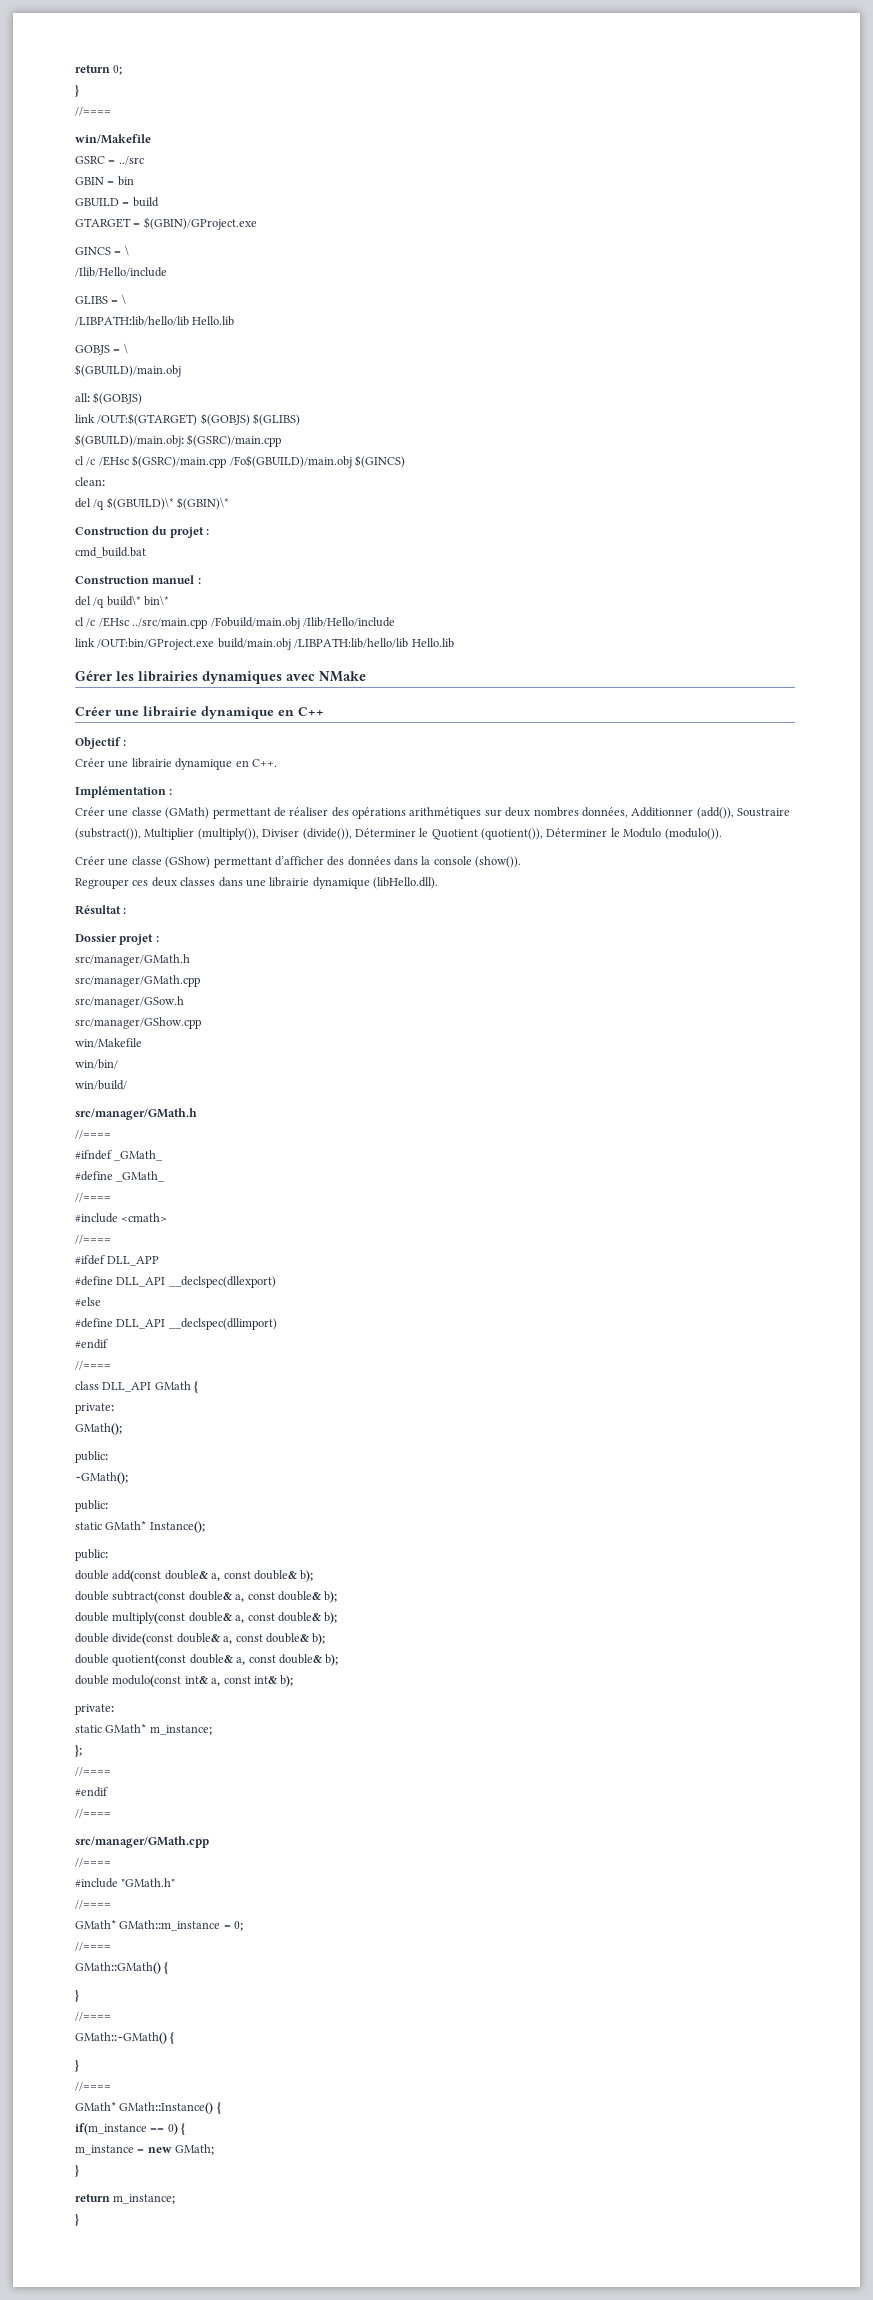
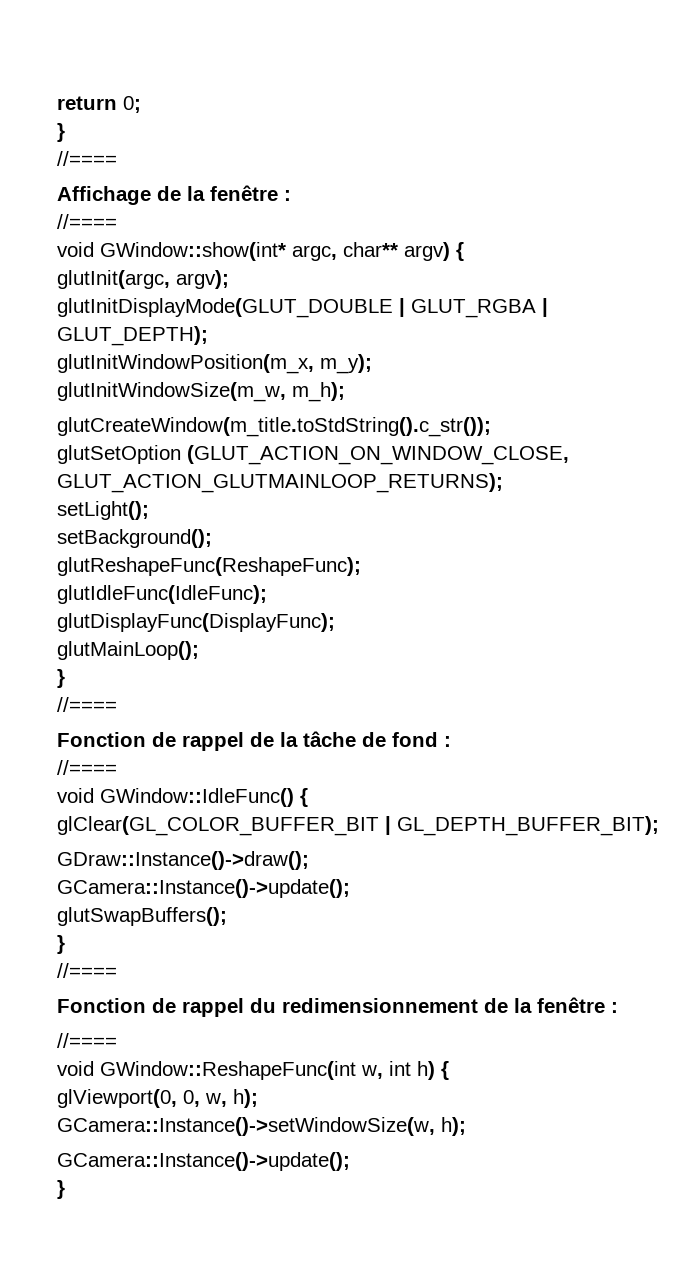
[75,134,151,144] [75,156,144,165] [75,176,134,186] [75,197,159,207] [75,217,257,230] [75,245,129,256] [75,267,167,277] [75,294,126,305] [75,316,235,326] [75,343,128,355] [75,364,181,377] [75,392,143,405] [75,413,301,426] [75,434,282,447] [75,455,405,468] [75,477,105,486] [75,497,230,510] [75,526,210,538] [75,547,146,558] [75,575,201,584] [75,595,170,608] [75,617,395,629] [75,638,454,650] [75,670,366,684] [75,706,324,719] [75,737,127,749] [75,758,277,770] [75,786,173,798] [75,807,790,819] [75,828,722,840] [75,856,522,868] [75,877,438,889] [75,905,127,915] [75,934,159,945] [75,954,190,966] [75,975,200,987] [75,996,184,1008] [75,1017,201,1029] [75,1038,142,1048] [75,1059,118,1069] [75,1080,127,1090] [75,1108,197,1120] [75,1130,111,1139] [75,1150,164,1161] [75,1171,166,1182] [75,1193,111,1202] [75,1213,168,1223] [75,1235,111,1244] [75,1255,160,1266] [75,1276,276,1288] [75,1297,101,1306] [75,1318,277,1330] [75,1339,108,1349] [75,1361,111,1370] [75,1381,199,1393] [75,1403,114,1414] [75,1423,122,1435] [75,1451,108,1463] [75,1472,128,1484] [75,1500,108,1512] [75,1521,205,1533] [75,1549,108,1561] [75,1570,314,1582] [75,1591,338,1603] [75,1612,338,1624] [75,1633,326,1645] [75,1654,339,1666] [75,1675,294,1687] [75,1704,114,1715] [75,1724,212,1735] [75,1745,82,1757] [75,1767,111,1776] [75,1787,108,1797] [75,1809,111,1818] [75,1836,209,1848] [75,1858,111,1867] [75,1878,176,1888] [75,1900,111,1909] [75,1920,244,1931] [75,1942,111,1951] [75,1962,169,1974] [75,1990,79,2002] [75,2012,111,2021] [75,2032,175,2044] [75,2060,79,2072] [75,2082,111,2091] [75,2102,221,2114] [75,2123,186,2135] [75,2144,215,2155] [75,2165,79,2177] [75,2194,176,2204] win/Makefile // GSRC = ../src // GBIN = bin // GBUILD = build // GTARGET = $(GBIN)/GProject.exe // GINCS = \ // /Ilib/Hello/include // GLIBS = \ // /LIBPATH:lib/hello/lib Hello.lib // GOBJS = \ // $(GBUILD)/main.obj // all: $(GOBJS) // link /OUT:$(GTARGET) $(GOBJS) $(GLIBS) // $(GBUILD)/main.obj: $(GSRC)/main.cpp // cl /c /EHsc $(GSRC)/main.cpp /Fo$(GBUILD)/main.obj $(GINCS) // clean: // del /q $(GBUILD)\* $(GBIN)\* // Construction du projet : // cmd_build.bat // Construction manuel : // del /q build\* bin\* // cl /c /EHsc ../src/main.cpp /Fobuild/main.obj /Ilib/Hello/include // link /OUT:bin/GProject.exe build/main.obj /LIBPATH:lib/hello/lib Hello.lib // Gérer les librairies dynamiques avec NMake // Créer une librairie dynamique en C++ // Objectif : // Créer une librairie dynamique en C++. // Implémentation : // Créer une classe (GMath) permettant de réaliser des opérations arithmétiques sur deux nombres données, Additionner (add()), Soustraire (substract()), Multiplier (multiply()), Diviser (divide()), Déterminer le Quotient (quotient()), Déterminer le Modulo (modulo()). // Créer une classe (GShow) permettant d’afficher des données dans la console (show()). // Regrouper ces deux classes dans une librairie dynamique (libHello.dll). // Résultat : // Dossier projet : // src/manager/GMath.h // src/manager/GMath.cpp // src/manager/GSow.h // src/manager/GShow.cpp // win/Makefile // win/bin/ // win/build/ // src/manager/GMath.h // //==== // #ifndef _GMath_ // #define _GMath_ // //==== // #include <cmath> // //==== // #ifdef DLL_APP // #define DLL_API __declspec(dllexport) // #else // #define DLL_API __declspec(dllimport) // #endif // //==== // class DLL_API GMath { // private: // GMath(); // public: // ~GMath(); // public: // static GMath* Instance(); // public: // double add(const double& a, const double& b); // double subtract(const double& a, const double& b); // double multiply(const double& a, const double& b); // double divide(const double& a, const double& b); // double quotient(const double& a, const double& b); // double modulo(const int& a, const int& b); // private: // static GMath* m_instance; // }; // //==== // #endif // //==== // src/manager/GMath.cpp // //==== // #include "GMath.h" // //==== // GMath* GMath::m_instance = 0; // //==== // GMath::GMath() { // } // //==== // GMath::~GMath() { // } // //==== // GMath* GMath::Instance() { // if(m_instance == 0) { // m_instance = new GMath; // } // return m_instance; -> [57,185,291,205] [57,214,117,229] [57,242,464,261] [57,270,229,289] [57,298,548,318] [57,326,208,346] [57,354,372,374] [57,382,345,402] [57,417,491,437] [57,445,569,465] [57,473,503,493] [57,501,149,520] [57,529,212,548] [57,557,361,576] [57,585,267,604] [57,613,335,632] [57,641,199,660] [57,669,65,688] [57,697,117,712] [57,731,451,751] [57,760,117,775] [57,788,308,807] [57,816,659,836] [57,851,309,870] [57,879,350,898] [57,907,227,926] [57,935,65,954] [57,963,117,978] [57,997,618,1017] [57,1033,117,1048] [57,1061,449,1080] [57,1089,258,1108] [57,1117,466,1136] [57,1152,350,1171] Affichage de la fenêtre : // //==== // void GWindow::show(int* argc, char** argv) { // glutInit(argc, argv); // glutInitDisplayMode(GLUT_DOUBLE | GLUT_RGBA | GLUT_DEPTH); // glutInitWindowPosition(m_x, m_y); // glutInitWindowSize(m_w, m_h); // glutCreateWindow(m_title.toStdString().c_str()); // glutSetOption (GLUT_ACTION_ON_WINDOW_CLOSE, GLUT_ACTION_GLUTMAINLOOP_RETURNS); // setLight(); // setBackground(); // glutReshapeFunc(ReshapeFunc); // glutIdleFunc(IdleFunc); // glutDisplayFunc(DisplayFunc); // glutMainLoop(); // } // //==== // Fonction de rappel de la tâche de fond : // //==== // void GWindow::IdleFunc() { // glClear(GL_COLOR_BUFFER_BIT | GL_DEPTH_BUFFER_BIT); // GDraw::Instance()->draw(); // GCamera::Instance()->update(); // glutSwapBuffers(); // } // //==== // Fonction de rappel du redimensionnement de la fenêtre : // //==== // void GWindow::ReshapeFunc(int w, int h) { // glViewport(0, 0, w, h); // GCamera::Instance()->setWindowSize(w, h); // GCamera::Instance()->update();

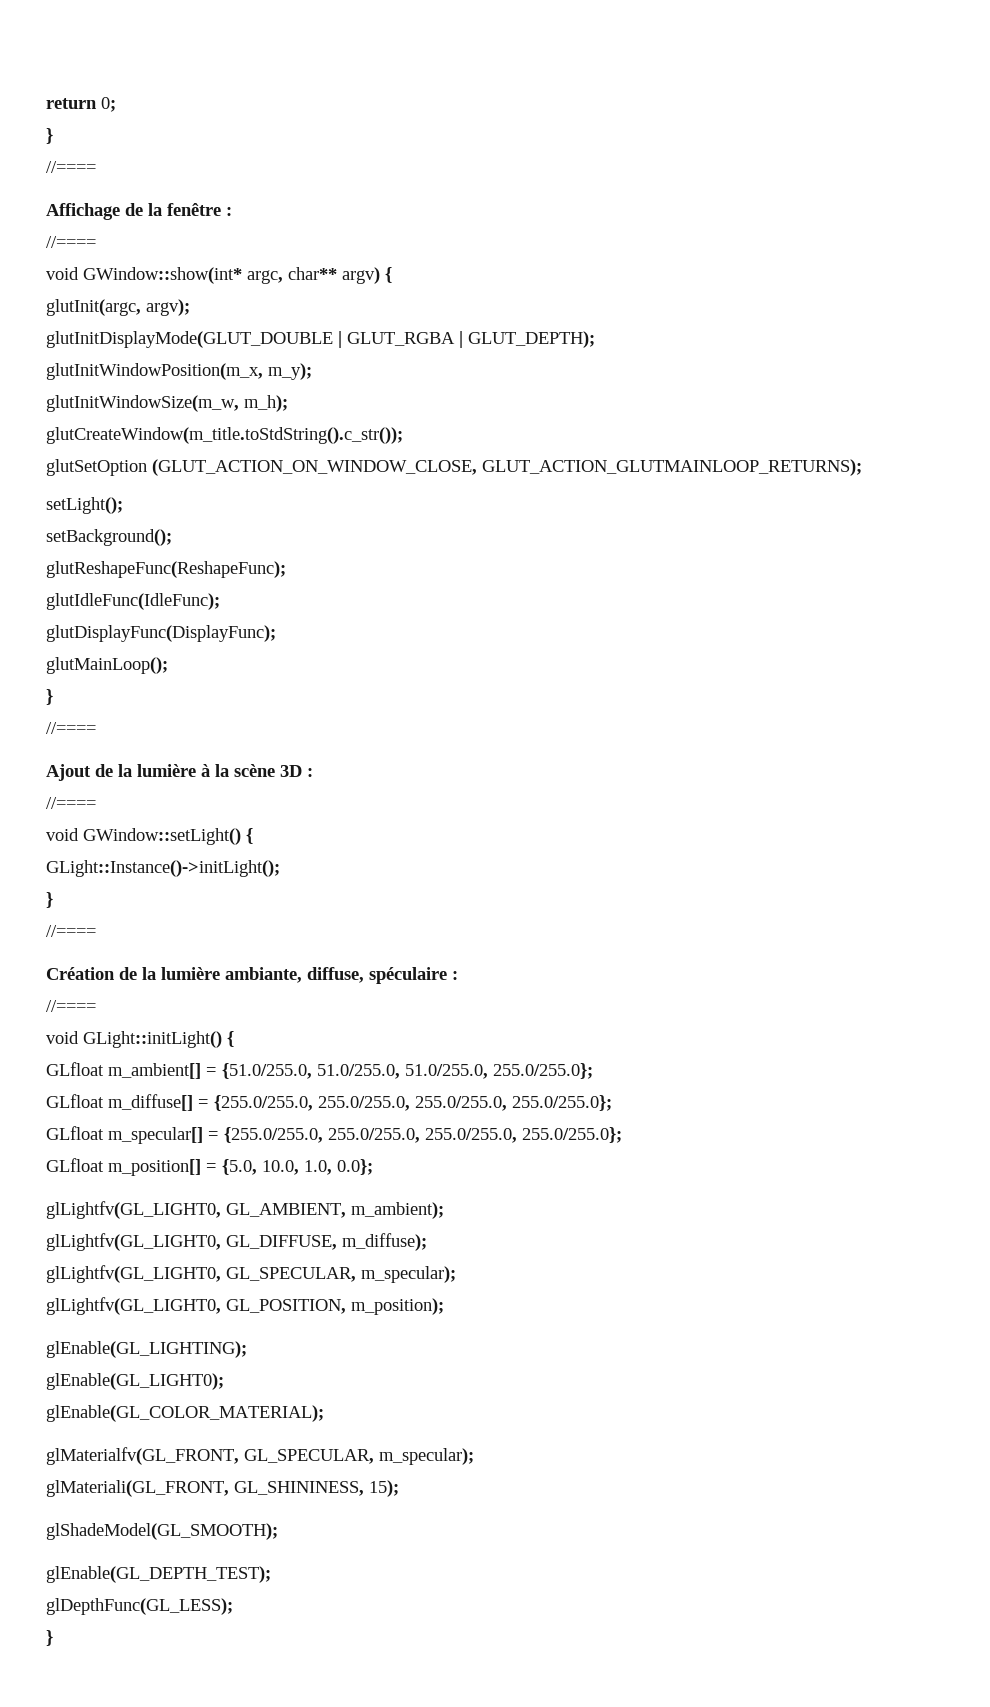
[57,731,451,751] [57,760,117,775] [57,788,308,807] [57,816,659,836] [57,851,309,870] [57,879,350,898] [57,907,227,926] [57,935,65,954] [57,963,117,978] [57,997,618,1017] [57,1033,117,1048] [57,1061,449,1080] [57,1089,258,1108] [57,1117,466,1136] [57,1152,350,1171] Fonction de rappel de la tâche de fond : // //==== // void GWindow::IdleFunc() { // glClear(GL_COLOR_BUFFER_BIT | GL_DEPTH_BUFFER_BIT); // GDraw::Instance()->draw(); // GCamera::Instance()->update(); // glutSwapBuffers(); // } // //==== // Fonction de rappel du redimensionnement de la fenêtre : // //==== // void GWindow::ReshapeFunc(int w, int h) { // glViewport(0, 0, w, h); // GCamera::Instance()->setWindowSize(w, h); // GCamera::Instance()->update(); -> [46,764,313,781] [46,797,96,809] [46,828,253,845] [46,860,280,877] [46,892,53,908] [46,925,96,937] [46,967,458,984] [46,1000,96,1012] [46,1031,234,1048] [46,1062,593,1079] [46,1094,612,1111] [46,1126,622,1144] [46,1158,373,1176] [46,1201,444,1219] [46,1233,427,1251] [46,1265,456,1283] [46,1297,444,1315] [46,1341,247,1358] [46,1373,224,1390] [46,1405,324,1422] [46,1447,474,1465] [46,1480,399,1497] [46,1523,278,1540] [46,1566,271,1583] [46,1598,233,1615] Ajout de la lumière à la scène 3D : // //==== // void GWindow::setLight() { // GLight::Instance()->initLight(); // } // //==== // Création de la lumière ambiante, diffuse, spéculaire : // //==== // void GLight::initLight() { // GLfloat m_ambient[] = {51.0/255.0, 51.0/255.0, 51.0/255.0, 255.0/255.0}; // GLfloat m_diffuse[] = {255.0/255.0, 255.0/255.0, 255.0/255.0, 255.0/255.0}; // GLfloat m_specular[] = {255.0/255.0, 255.0/255.0, 255.0/255.0, 255.0/255.0}; // GLfloat m_position[] = {5.0, 10.0, 1.0, 0.0}; // glLightfv(GL_LIGHT0, GL_AMBIENT, m_ambient); // glLightfv(GL_LIGHT0, GL_DIFFUSE, m_diffuse); // glLightfv(GL_LIGHT0, GL_SPECULAR, m_specular); // glLightfv(GL_LIGHT0, GL_POSITION, m_position); // glEnable(GL_LIGHTING); // glEnable(GL_LIGHT0); // glEnable(GL_COLOR_MATERIAL); // glMaterialfv(GL_FRONT, GL_SPECULAR, m_specular); // glMateriali(GL_FRONT, GL_SHININESS, 15); // glShadeModel(GL_SMOOTH); // glEnable(GL_DEPTH_TEST); // glDepthFunc(GL_LESS);

